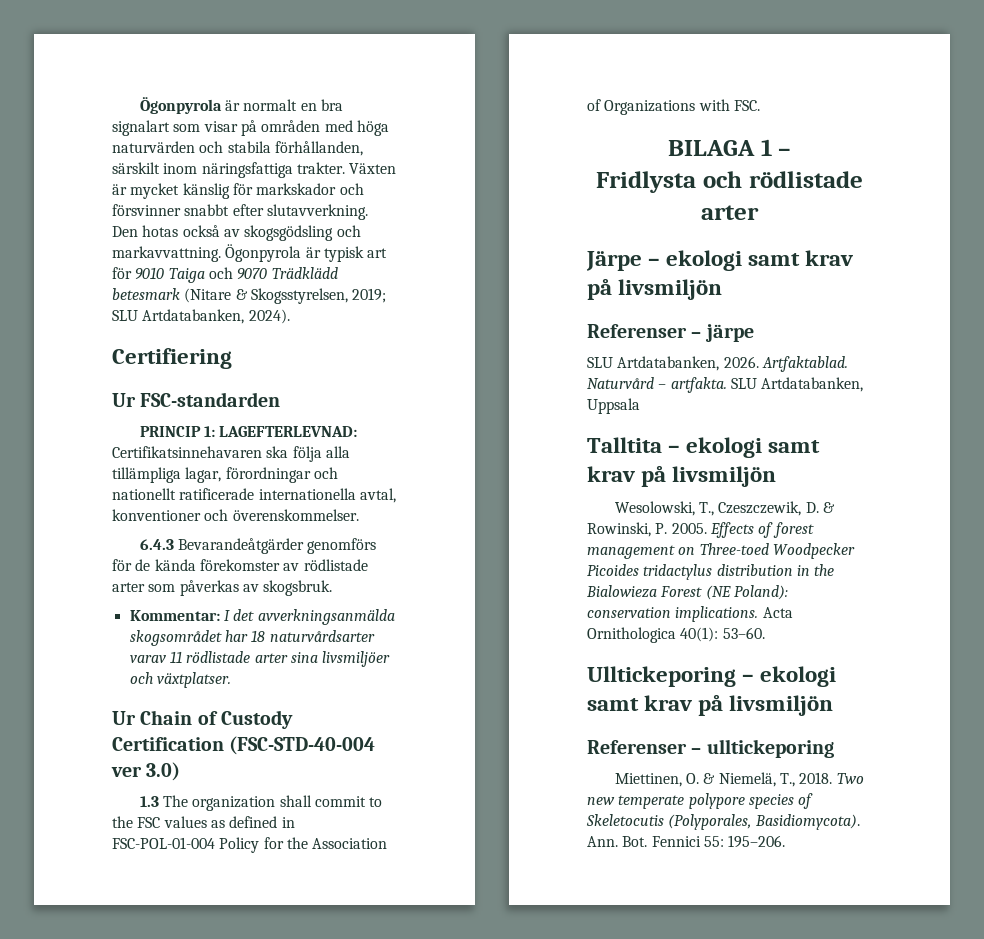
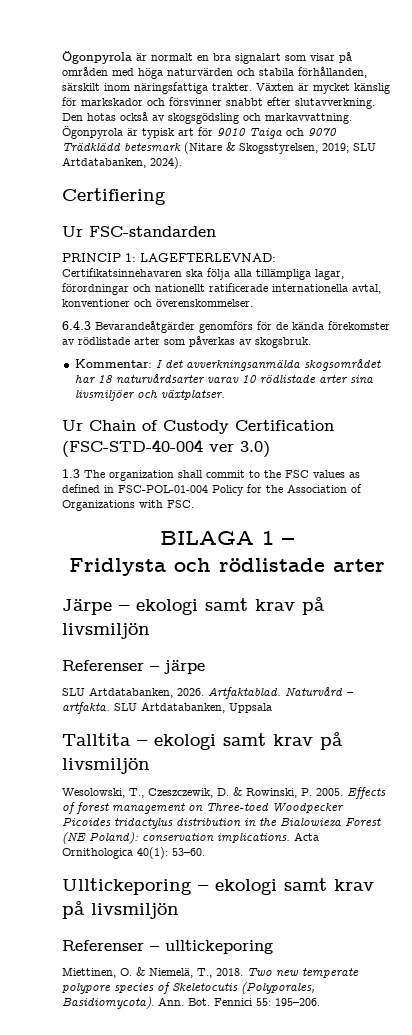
[169,651,182,663] 11 -> [241,375,257,383] 10

